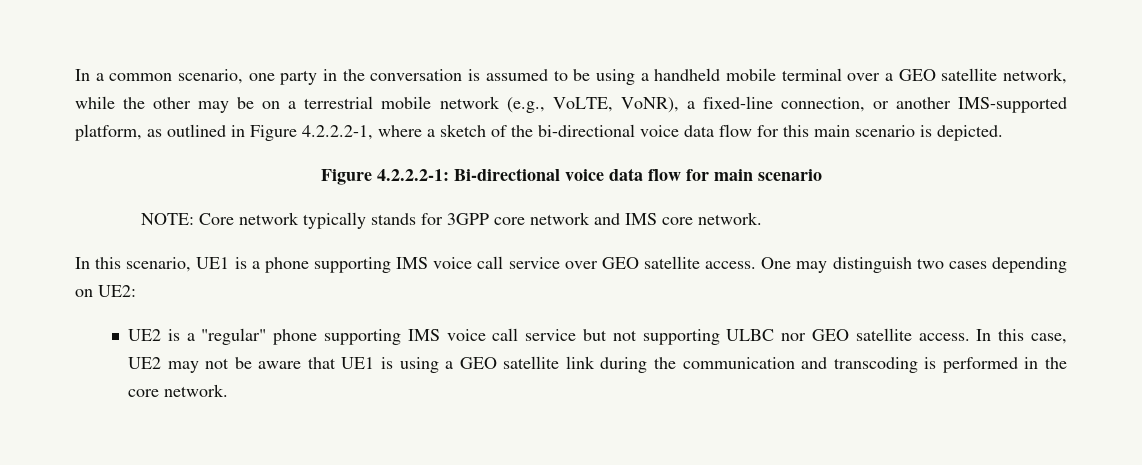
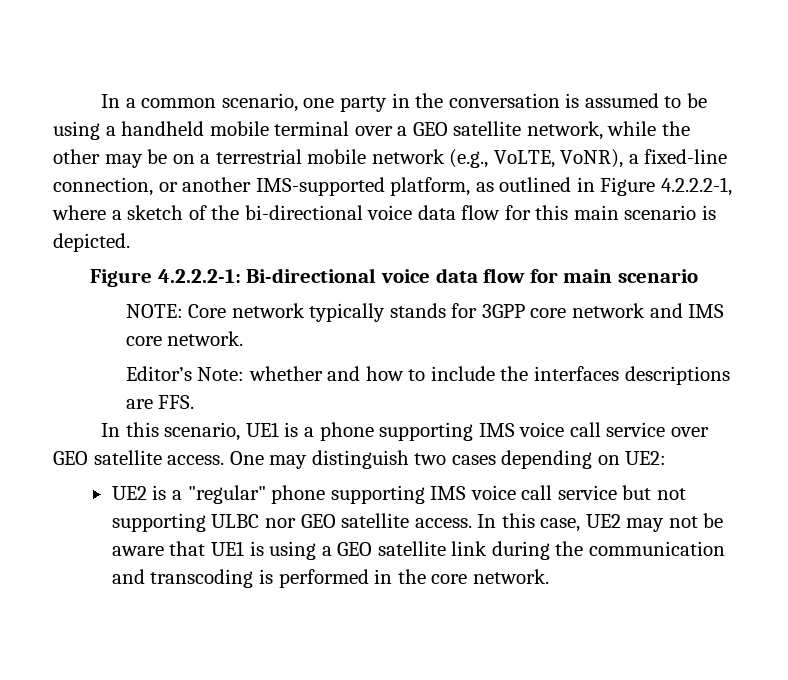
(763, 218) none -> [125,366,730,385] [125,395,195,409] // Editor’s Note: whether and how to include the interfaces descriptions are FFS.

